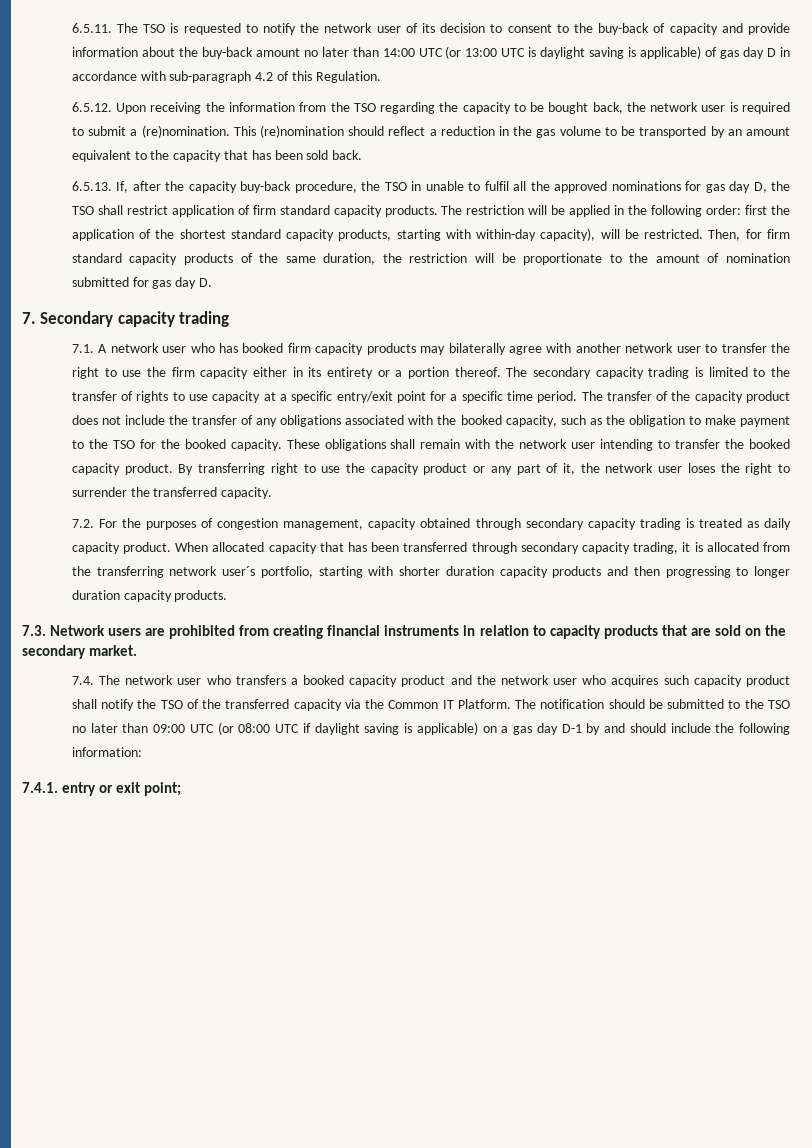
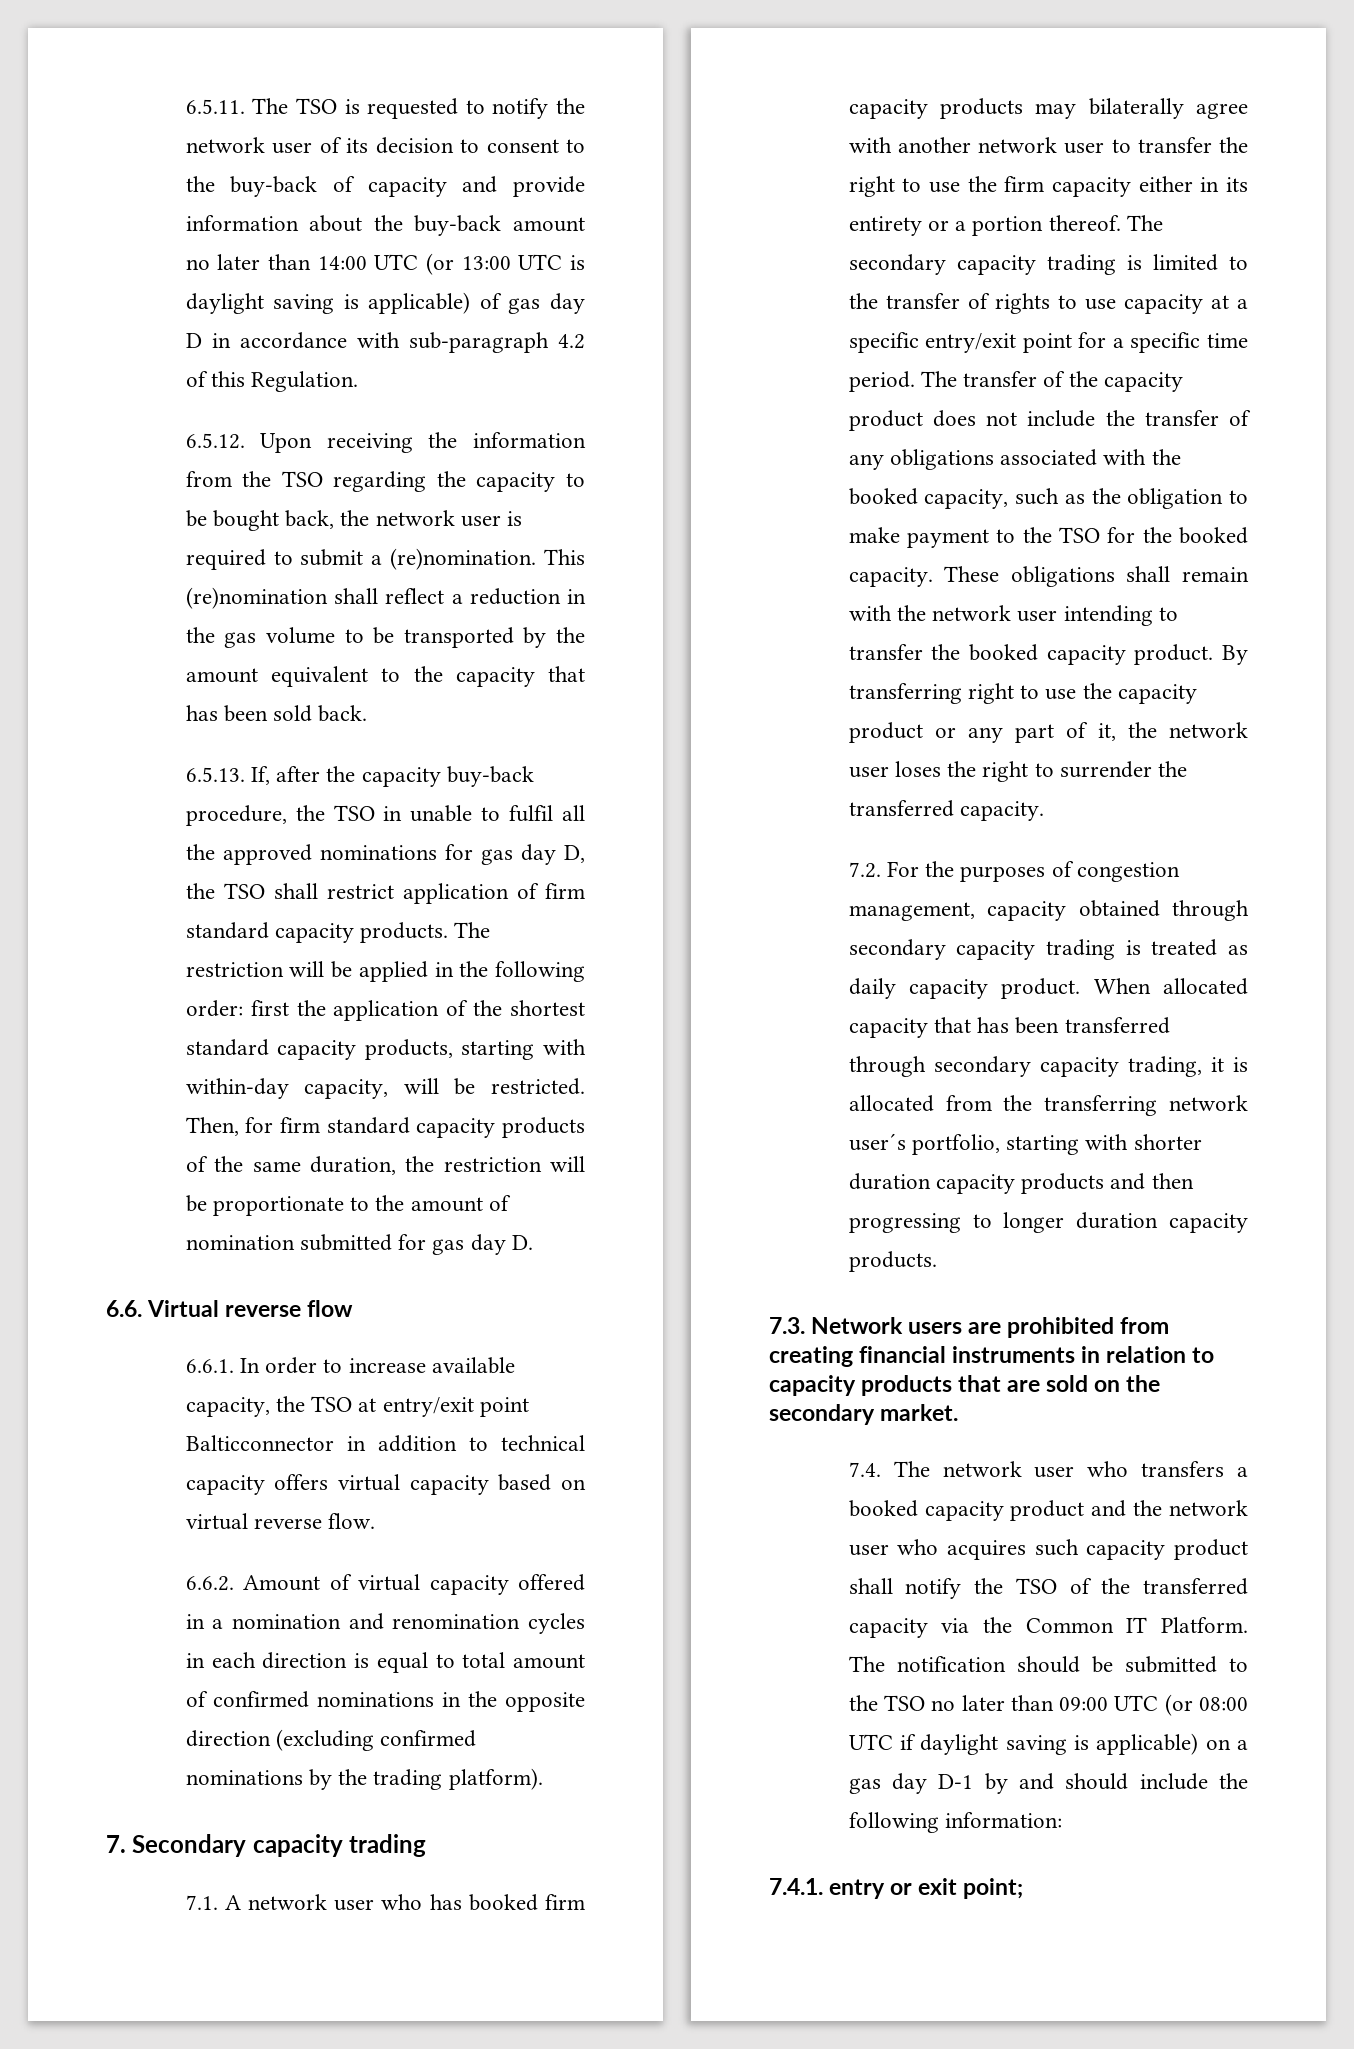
[348,126,385,136] should -> [334,588,379,604] shall
[727,129,742,136] an -> [556,627,585,643] the
[540,228,596,241] capacity), -> [304,1079,389,1099] capacity,
(213, 282) none -> [106,1300,354,1317] [185,1357,515,1374] [185,1396,529,1417] [185,1435,585,1452] [185,1474,586,1495] [185,1513,376,1530] [185,1574,585,1595] [185,1613,585,1634] [185,1652,585,1673] [185,1691,585,1712] [185,1729,477,1751] [185,1768,543,1790] // 6.6. Virtual reverse flow // 6.6.1. In order to increase available capacity, the TSO at entry/exit point Balticconnector in addition to technical capacity offers virtual capacity based on virtual reverse flow. // 6.6.2. Amount of virtual capacity offered in a nomination and renomination cycles in each direction is equal to total amount of confirmed nominations in the opposite direction (excluding confirmed nominations by the trading platform).

